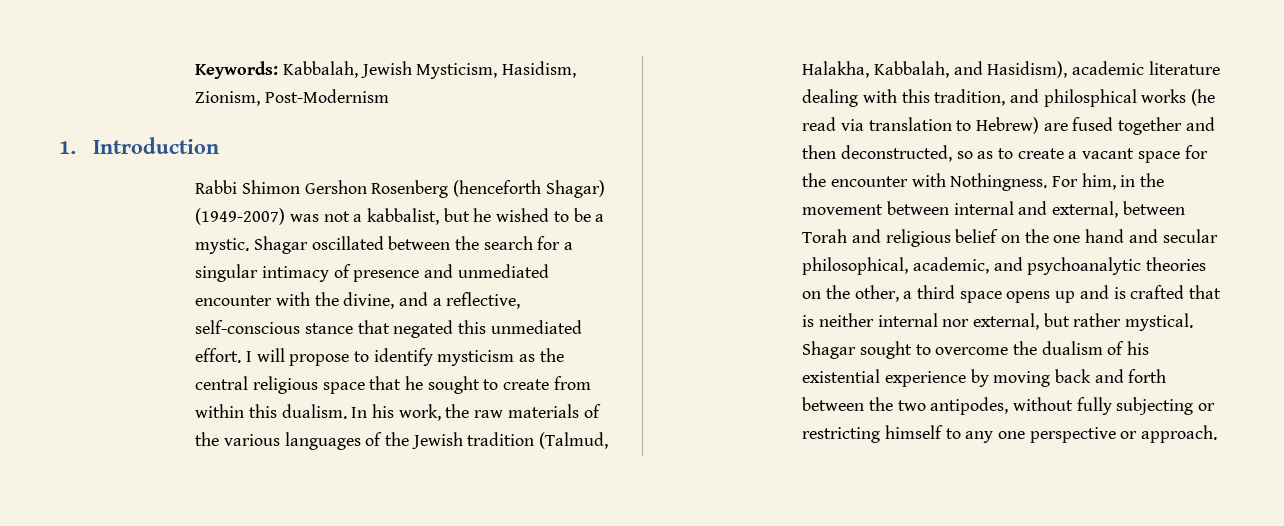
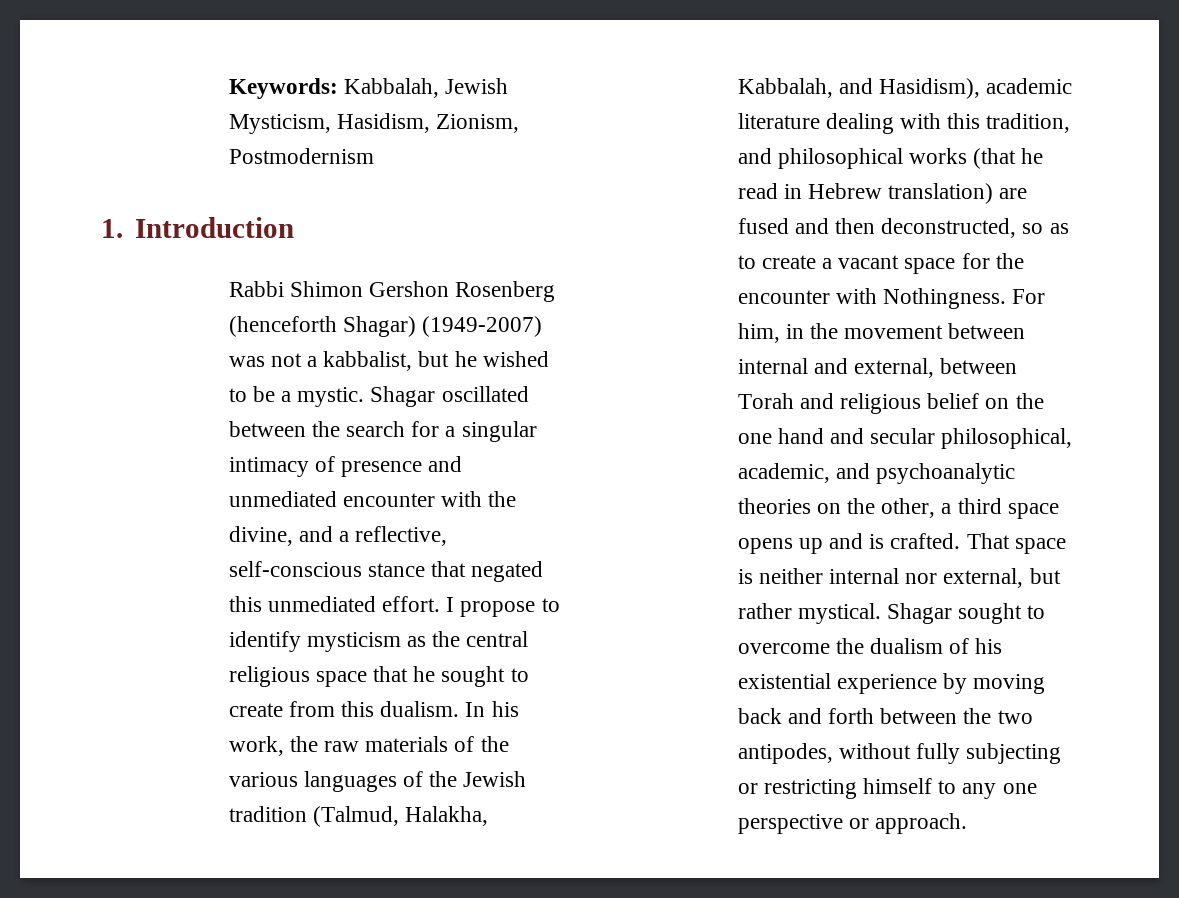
[264,89,389,103] Post-Modernism -> [228,148,374,164] Postmodernism
[256,348,285,362] will -> (455, 604) none
[195,404,245,418] within -> (335, 709) none
[1043,89,1216,107] [802,117,1039,134] philosphical works (he read via translation to Hebrew) -> [777,148,1044,169] [737,183,994,204] philosophical works (that he read in Hebrew translation)
[1118,117,1183,135] together -> (789, 226) none
[1130,285,1222,299] crafted that -> [890,533,1066,554] crafted. That space

